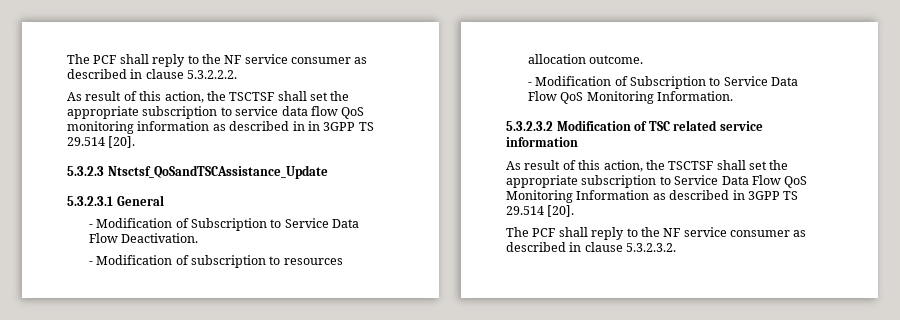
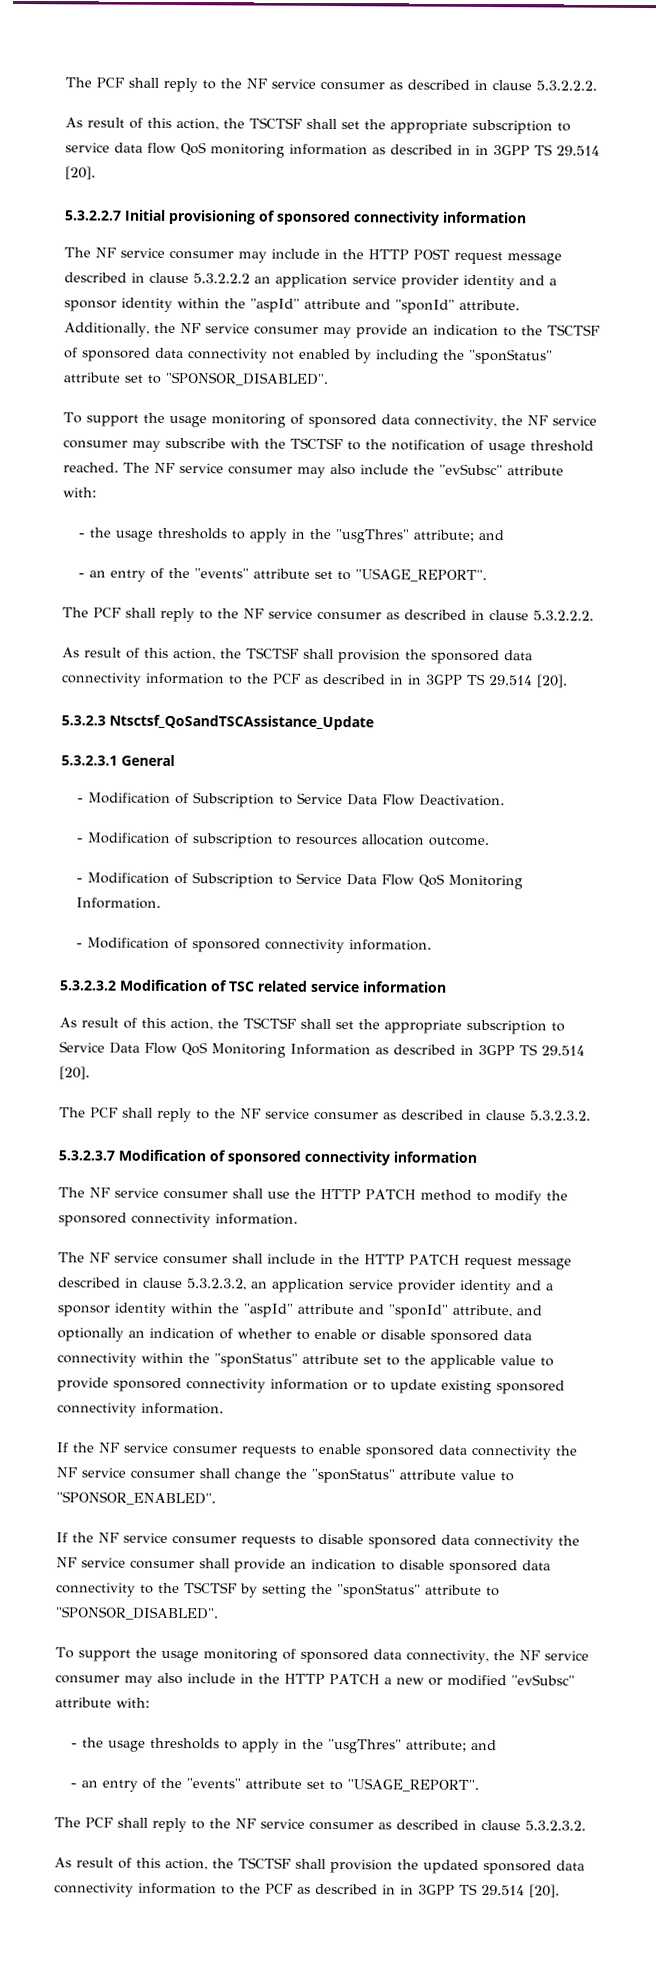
(136, 142) none -> [64,209,527,226] [64,247,562,265] [64,272,557,290] [64,297,520,314] [64,322,600,339] [64,347,553,365] [63,371,328,386] [63,412,597,430] [63,437,594,455] [63,462,564,478] [63,487,97,498] [77,527,504,544] [77,567,487,583] [62,607,594,623] [62,647,533,665] [61,672,568,688] // 5.3.2.2.7 Initial provisioning of sponsored connectivity information // The NF service consumer may include in the HTTP POST request message described in clause 5.3.2.2.2 an application service provider identity and a sponsor identity within the "aspId" attribute and "sponId" attribute. Additionally, the NF service consumer may provide an indication to the TSCTSF of sponsored data connectivity not enabled by including the "sponStatus" attribute set to "SPONSOR_DISABLED". // To support the usage monitoring of sponsored data connectivity, the NF service consumer may subscribe with the TSCTSF to the notification of usage threshold reached. The NF service consumer may also include the "evSubsc" attribute with: // - the usage thresholds to apply in the "usgThres" attribute; and // - an entry of the "events" attribute set to "USAGE_REPORT". // The PCF shall reply to the NF service consumer as described in clause 5.3.2.2.2. // As result of this action, the TSCTSF shall provision the sponsored data connectivity information to the PCF as described in in 3GPP TS 29.514 [20].
(733, 96) none -> [75,937,432,954] // - Modification of sponsored connectivity information.
(677, 247) none -> [58,1149,477,1166] [58,1187,568,1205] [58,1212,298,1228] [58,1252,572,1270] [58,1277,554,1295] [57,1302,542,1319] [57,1327,532,1345] [57,1352,554,1370] [57,1377,565,1395] [57,1402,224,1417] [56,1442,578,1460] [56,1467,514,1484] [56,1491,216,1506] [56,1532,580,1550] [56,1557,551,1575] [56,1582,500,1599] [55,1606,218,1621] [55,1647,589,1665] [55,1672,575,1687] [55,1697,150,1708] [70,1737,497,1754] [69,1777,479,1792] [54,1817,586,1833] [54,1857,585,1875] [54,1882,560,1898] // 5.3.2.3.7 Modification of sponsored connectivity information // The NF service consumer shall use the HTTP PATCH method to modify the sponsored connectivity information. // The NF service consumer shall include in the HTTP PATCH request message described in clause 5.3.2.3.2, an application service provider identity and a sponsor identity within the "aspId" attribute and "sponId" attribute, and optionally an indication of whether to enable or disable sponsored data connectivity within the "sponStatus" attribute set to the applicable value to provide sponsored connectivity information or to update existing sponsored connectivity information. // If the NF service consumer requests to enable sponsored data connectivity the NF service consumer shall change the "sponStatus" attribute value to "SPONSOR_ENABLED". // If the NF service consumer requests to disable sponsored data connectivity the NF service consumer shall provide an indication to disable sponsored data connectivity to the TSCTSF by setting the "sponStatus" attribute to "SPONSOR_DISABLED". // To support the usage monitoring of sponsored data connectivity, the NF service consumer may also include in the HTTP PATCH a new or modified "evSubsc" attribute with: // - the usage thresholds to apply in the "usgThres" attribute; and // - an entry of the "events" attribute set to "USAGE_REPORT". // The PCF shall reply to the NF service consumer as described in clause 5.3.2.3.2. // As result of this action, the TSCTSF shall provision the updated sponsored data connectivity information to the PCF as described in in 3GPP TS 29.514 [20].

